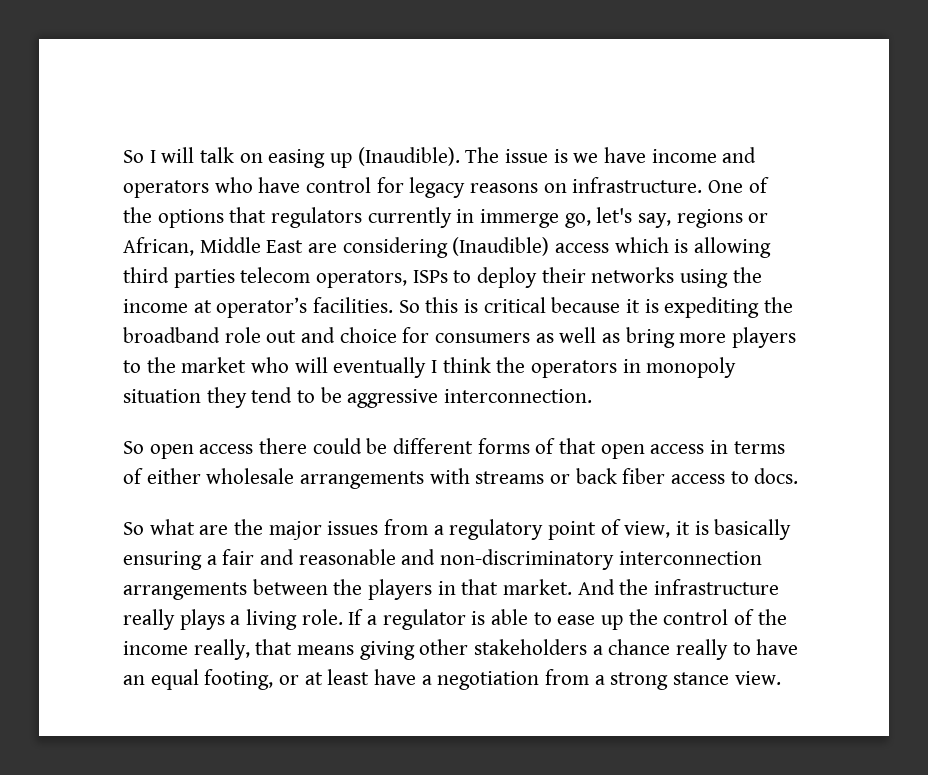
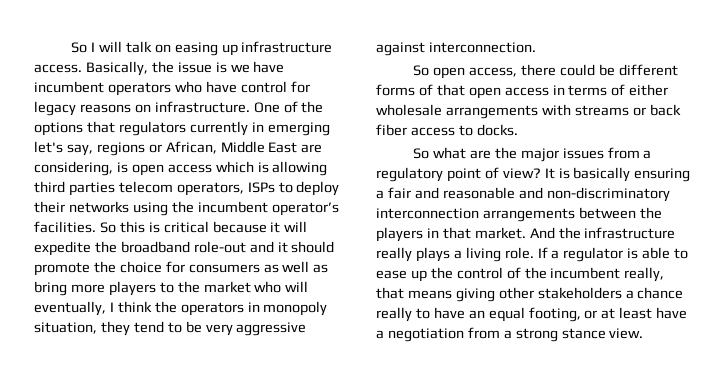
[357,147,500,166] (Inaudible). The -> [241,41,333,53] [34,61,174,76] infrastructure access. Basically, the
[651,147,757,163] income and -> [34,81,104,93] incumbent
[480,209,591,228] immerge go, -> [267,122,330,136] emerging
[342,237,550,258] considering (Inaudible) -> [34,161,164,176] considering, is open
[123,299,212,313] income at -> [197,201,268,213] incumbent
[644,297,794,318] [123,327,336,343] is expediting the broadband role out and -> [284,221,308,232] [34,241,335,256] [34,261,116,276] will expedite the broadband role-out and it should promote the
[333,357,427,378] eventually -> [34,301,106,316] eventually,
[123,389,201,403] situation -> [34,322,97,334] situation,
[347,389,439,408] aggressive -> [205,322,307,336] [376,42,425,56] very aggressive against
[199,444,254,454] access -> [468,67,517,77] access,
[754,468,799,484] docs. -> [476,124,518,136] docks.
[624,521,691,538] view, it -> [502,168,555,179] view? It
[123,641,188,655] income -> [550,267,621,279] incumbent

